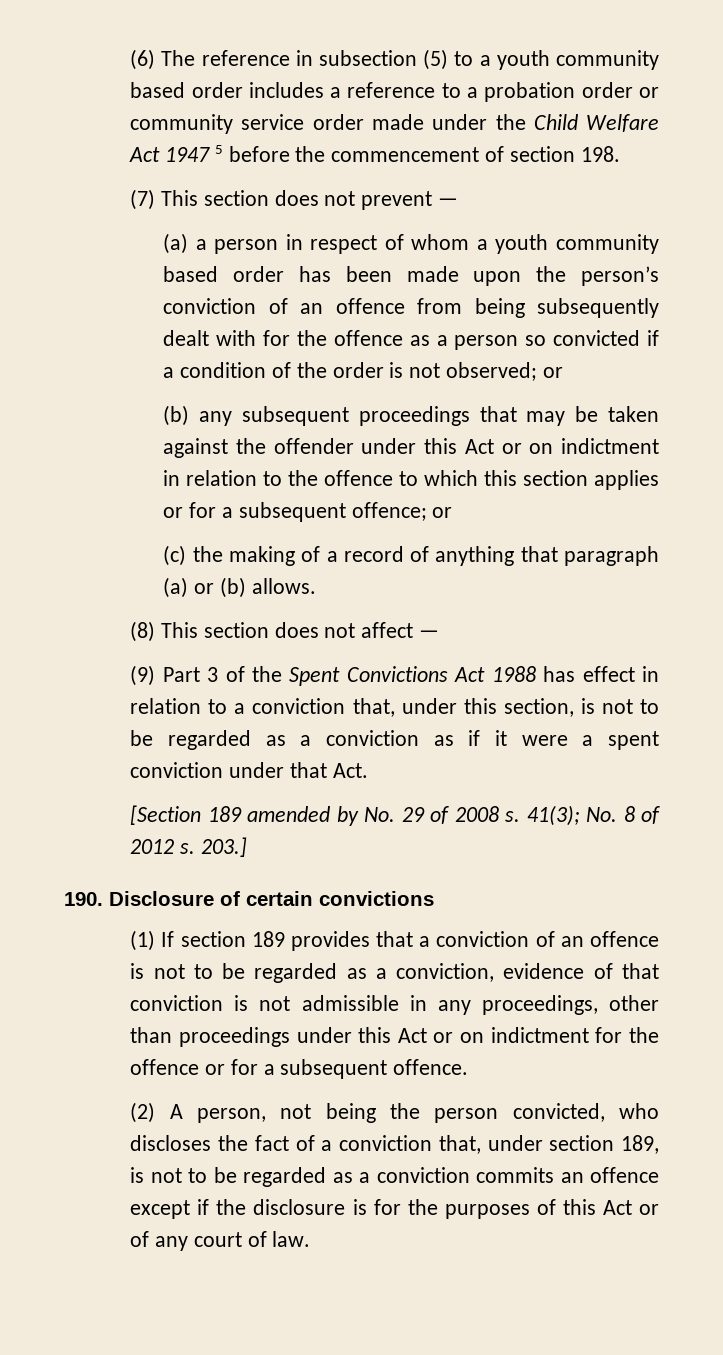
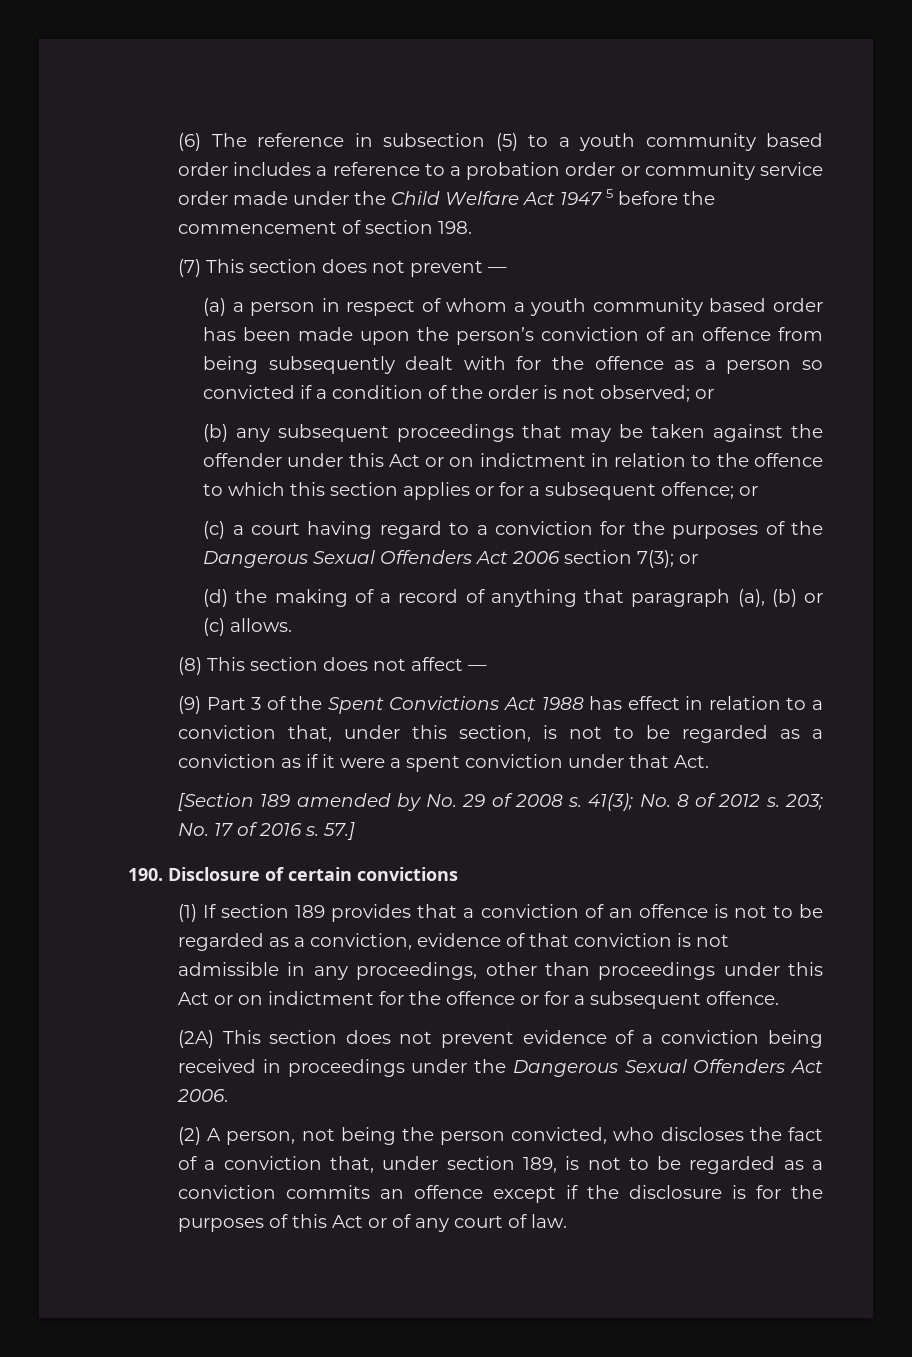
(187, 555) none -> [232,521,823,539] [203,550,699,568] [203,589,229,607] a court having regard to a conviction for the purposes of the Dangerous Sexual Offenders Act 2006 section 7(3); or // (d)
[163,577,246,598] (a) or (b) -> [737,589,824,607] [203,618,226,636] (a), (b) or (c)
[200,837,247,857] 203.] -> [785,794,824,810] [178,822,356,840] 203; No. 17 of 2016 s. 57.]
(469, 1067) none -> [178,1030,823,1048] [178,1059,823,1077] [177,1089,229,1102] // (2A) This section does not prevent evidence of a conviction being received in proceedings under the Dangerous Sexual Offenders Act 2006.

